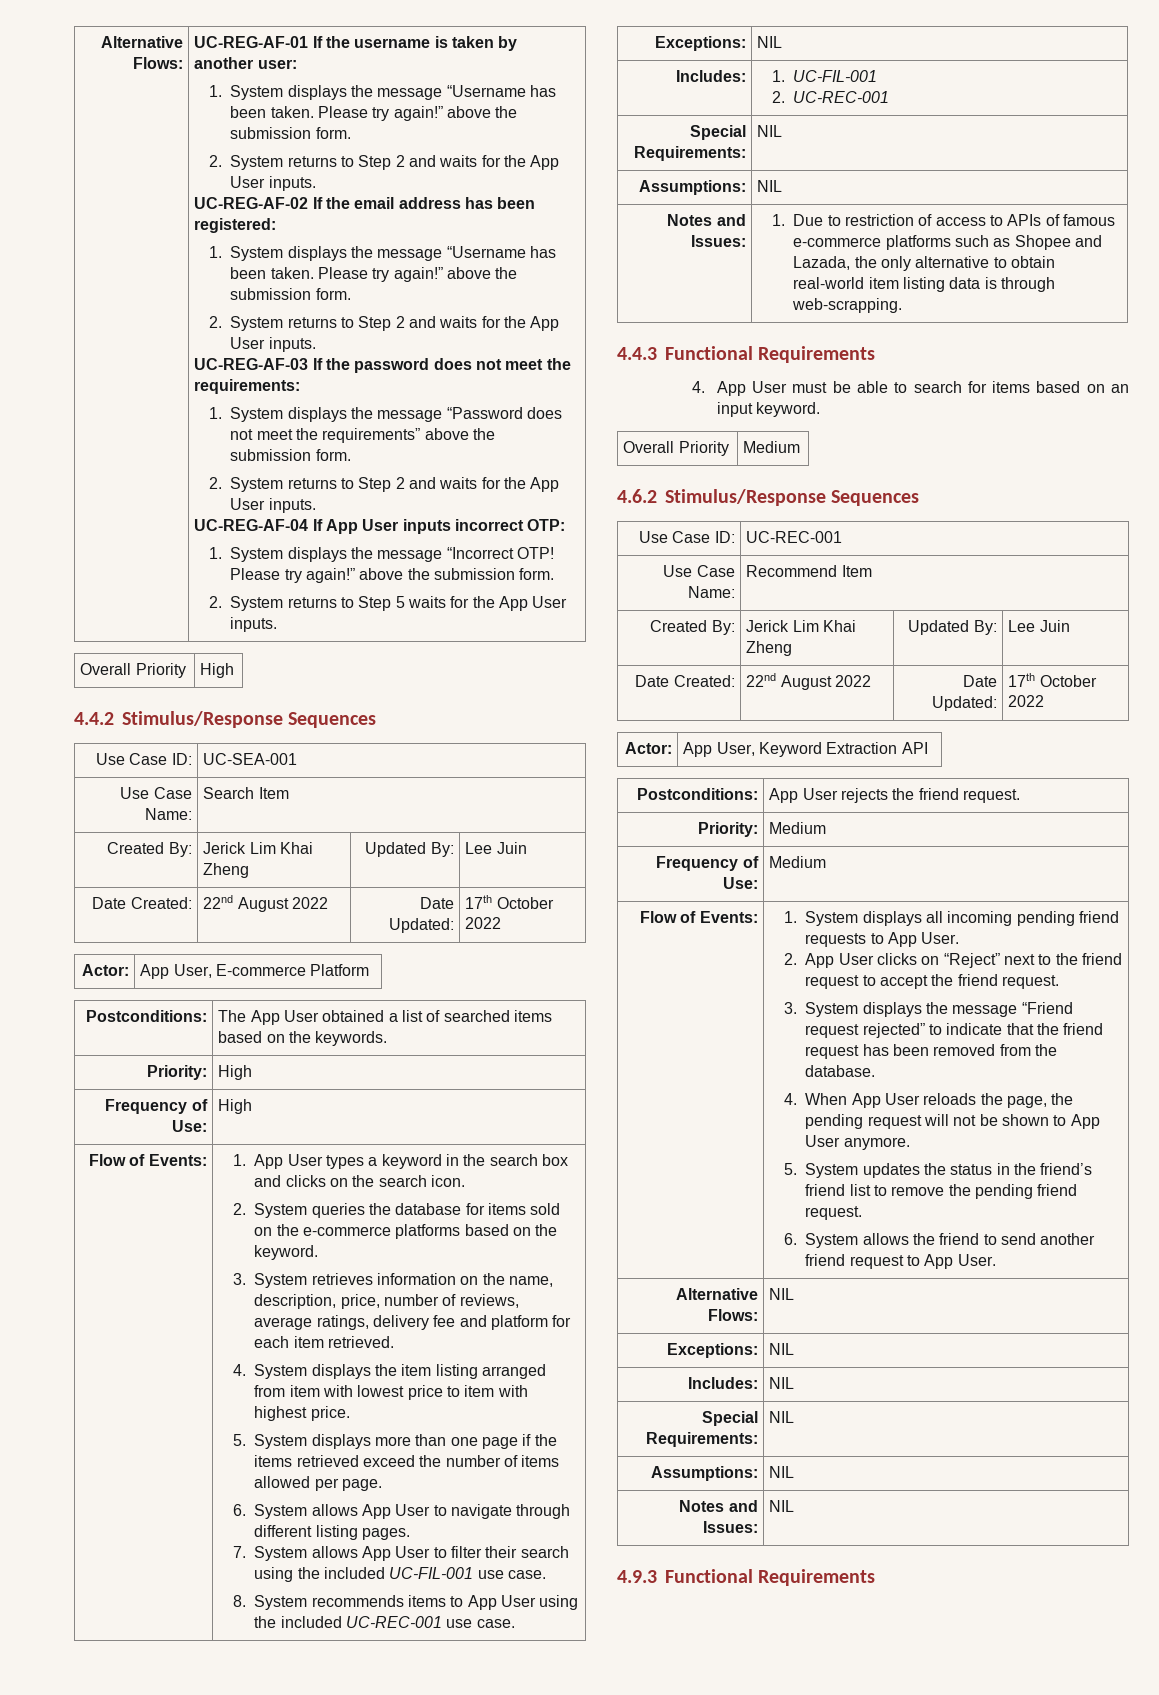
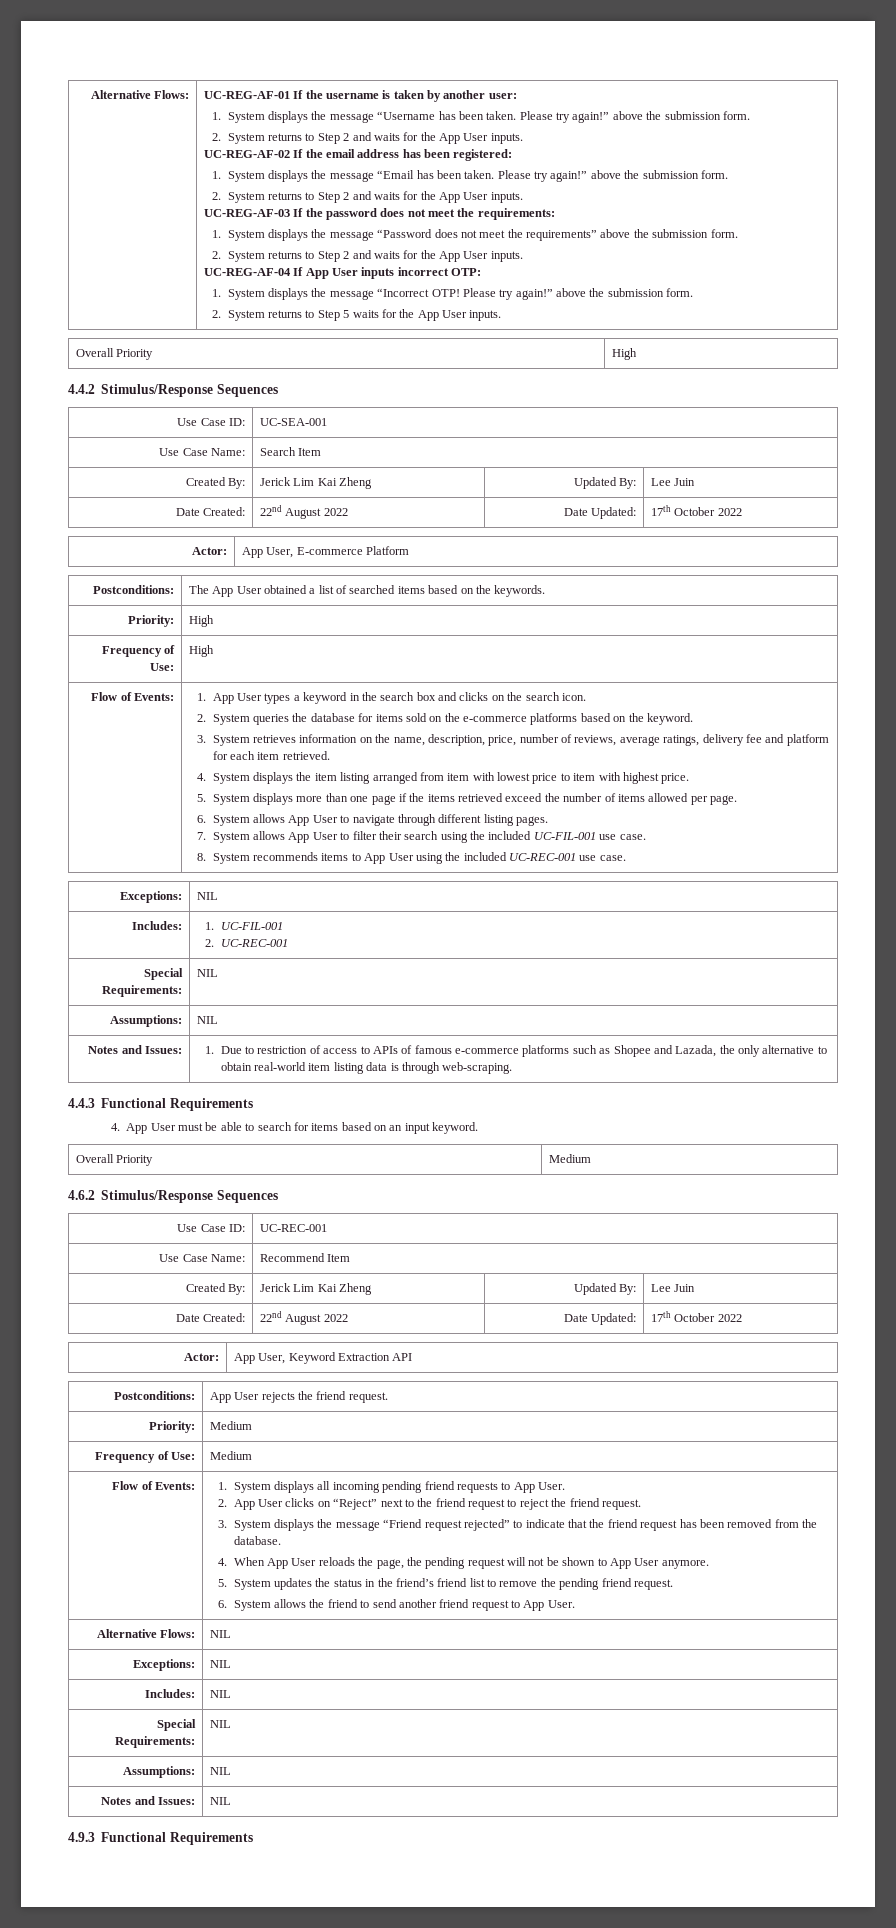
[446,246,526,258] “Username -> [377,170,415,179] “Email
[280,842,314,854] Khai -> [317,478,337,486] Kai
[792,298,903,313] web-scrapping. -> [442,1062,513,1074] web-scraping.
[823,620,857,632] Khai -> [317,1284,337,1292] Kai
[880,975,929,989] accept -> [519,1499,549,1510] reject

